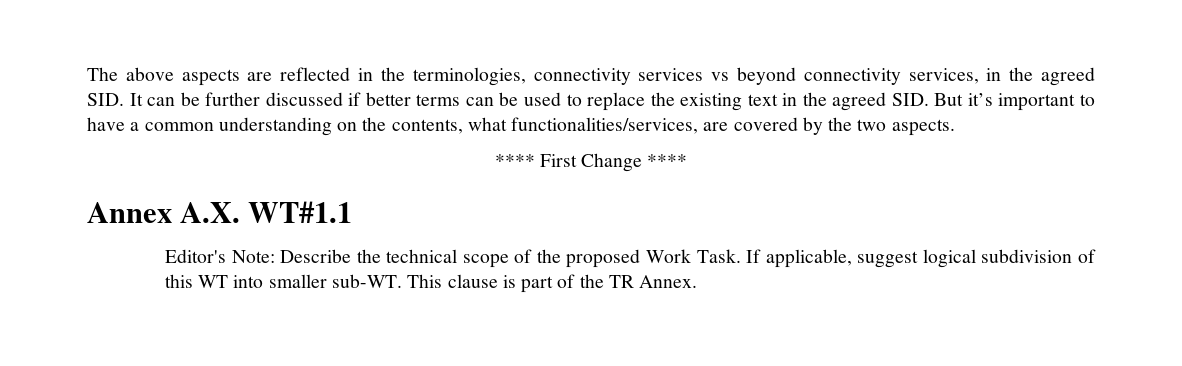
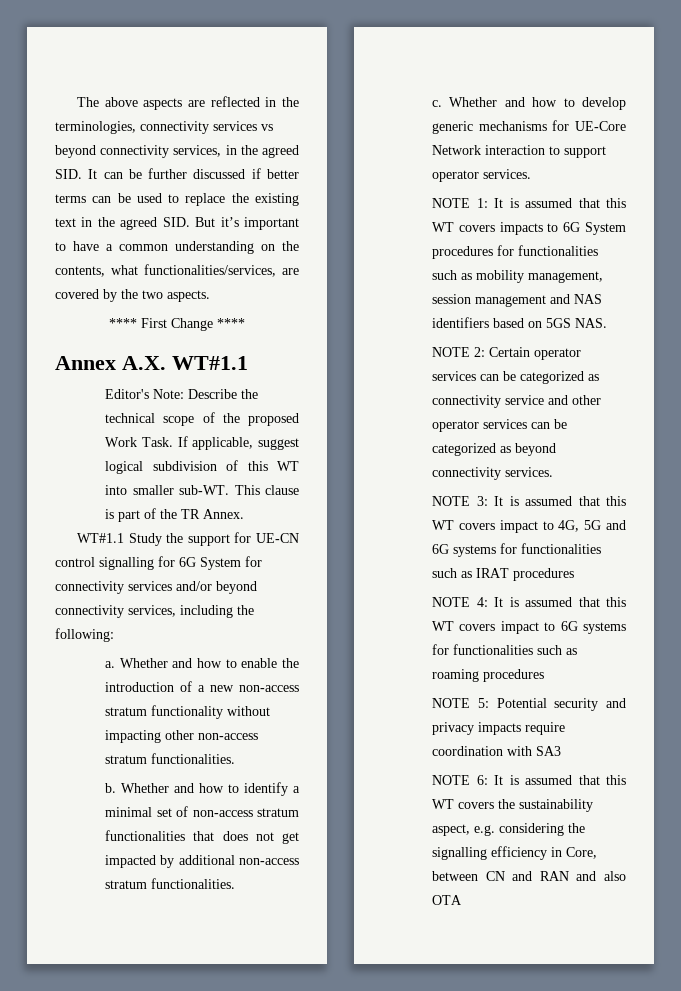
(698, 281) none -> [77,532,299,546] [55,556,262,570] [55,581,257,594] [55,605,254,618] [55,628,114,642] [105,658,299,668] [105,681,299,692] [105,705,271,719] [105,730,259,743] [105,753,236,764] [105,782,301,796] [105,806,299,817] [105,830,299,844] [105,855,299,868] [105,878,236,889] [432,97,626,110] [432,120,626,134] [432,145,607,158] [432,169,532,182] [432,198,626,208] [432,222,626,235] [432,245,599,259] [432,270,604,283] [432,294,603,307] [432,317,608,328] [432,347,582,360] [432,371,600,384] [432,395,602,408] [432,419,568,432] [432,443,557,456] [432,467,554,480] [432,496,626,506] [432,520,626,533] [432,543,602,557] [432,568,575,581] [432,597,626,607] [432,621,626,634] [432,644,578,655] [432,669,545,682] [432,698,626,711] [432,722,566,735] [432,746,562,756] [432,775,626,785] [432,799,594,812] [432,823,586,836] [432,846,598,860] [432,871,626,881] [432,895,463,905] // WT#1.1 Study the support for UE-CN control signalling for 6G System for connectivity services and/or beyond connectivity services, including the following: // a. Whether and how to enable the introduction of a new non-access stratum functionality without impacting other non-access stratum functionalities. // b. Whether and how to identify a minimal set of non-access stratum functionalities that does not get impacted by additional non-access stratum functionalities. // c. Whether and how to develop generic mechanisms for UE-Core Network interaction to support operator services. // NOTE 1: It is assumed that this WT covers impacts to 6G System procedures for functionalities such as mobility management, session management and NAS identifiers based on 5GS NAS. // NOTE 2: Certain operator services can be categorized as connectivity service and other operator services can be categorized as beyond connectivity services. // NOTE 3: It is assumed that this WT covers impact to 4G, 5G and 6G systems for functionalities such as IRAT procedures // NOTE 4: It is assumed that this WT covers impact to 6G systems for functionalities such as roaming procedures // NOTE 5: Potential security and privacy impacts require coordination with SA3 // NOTE 6: It is assumed that this WT covers the sustainability aspect, e.g. considering the signalling efficiency in Core, between CN and RAN and also OTA

